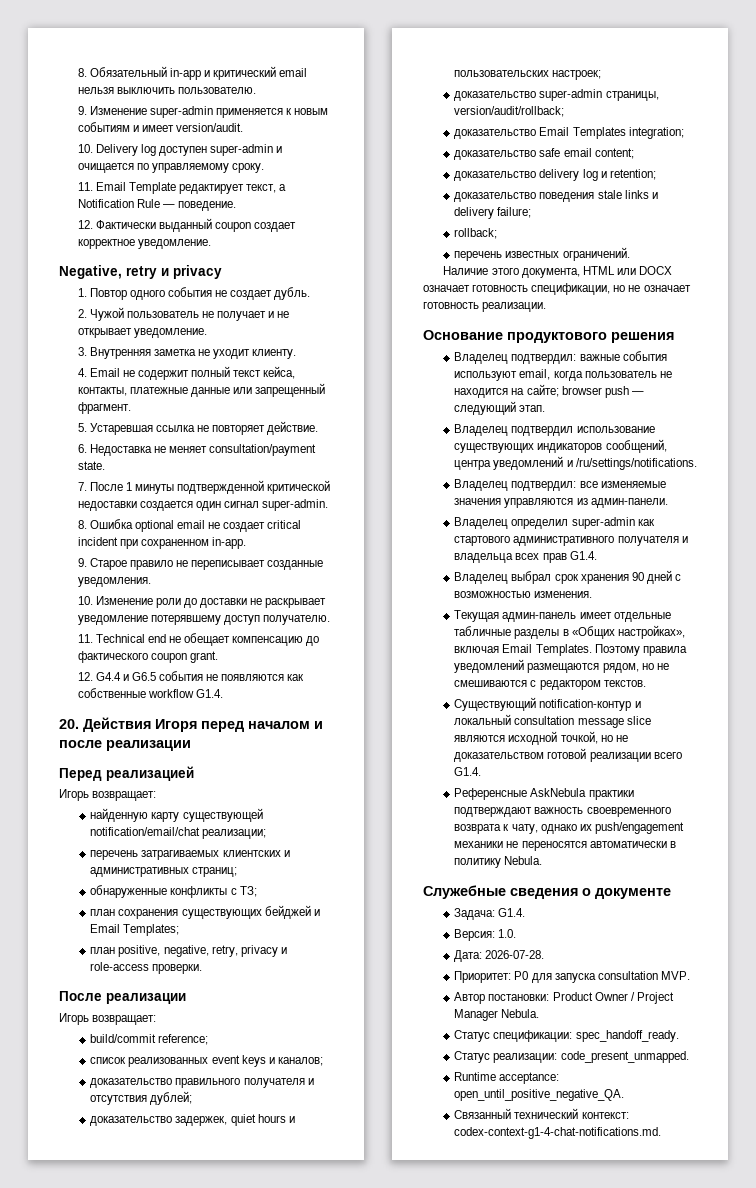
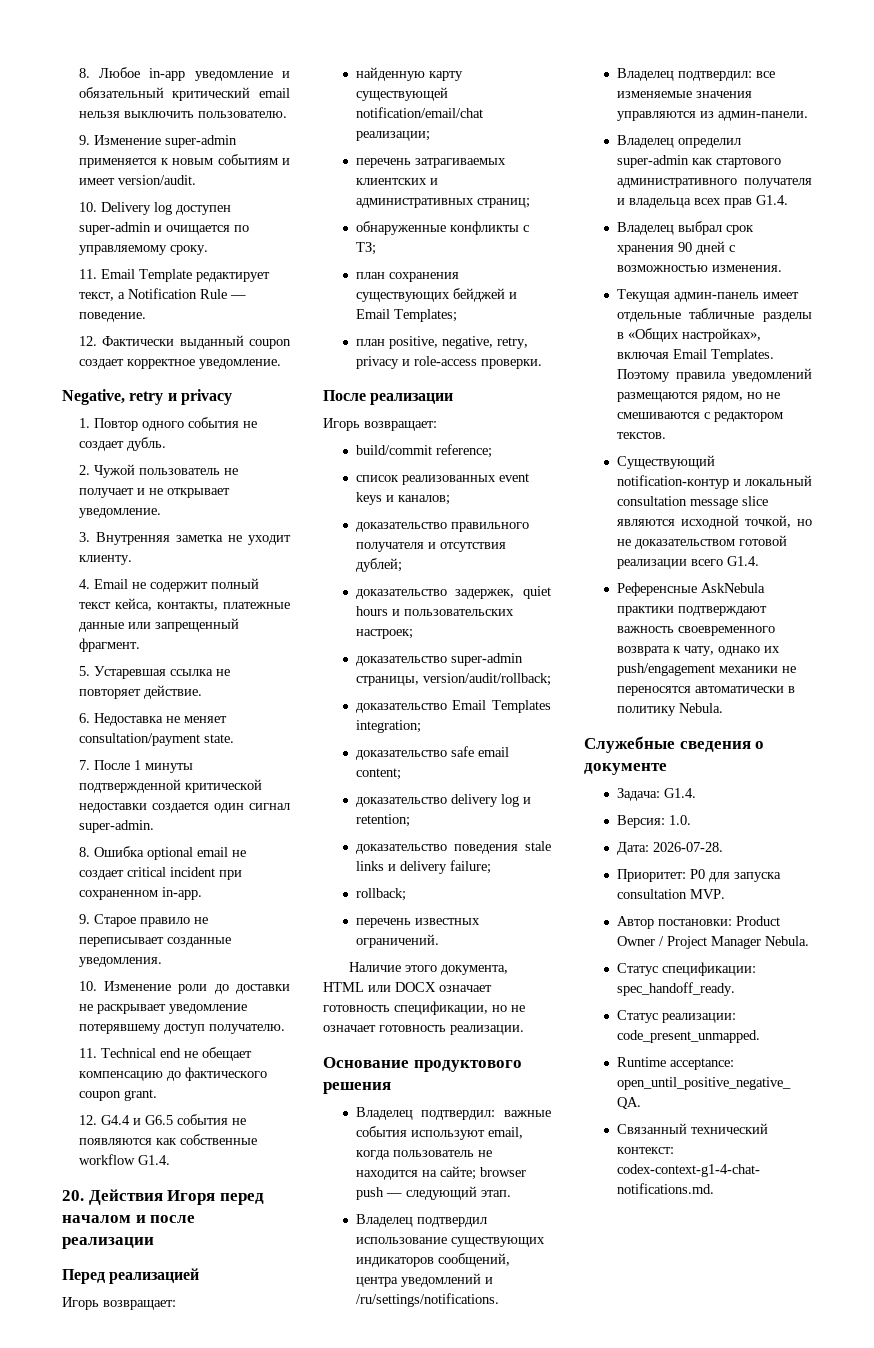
[77,66,211,80] 8. Обязательный in-app и -> [78,67,290,81] [78,87,164,98] 8. Любое in-app уведомление и обязательный

